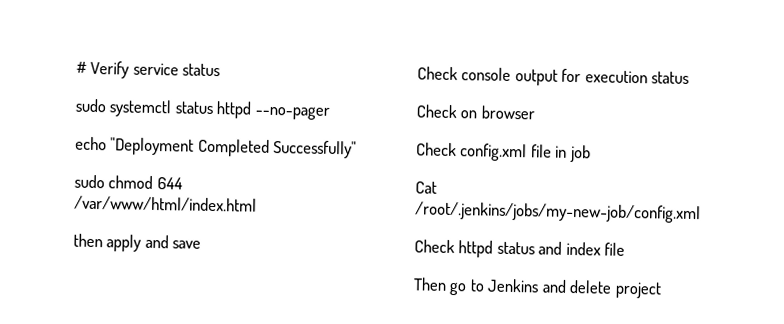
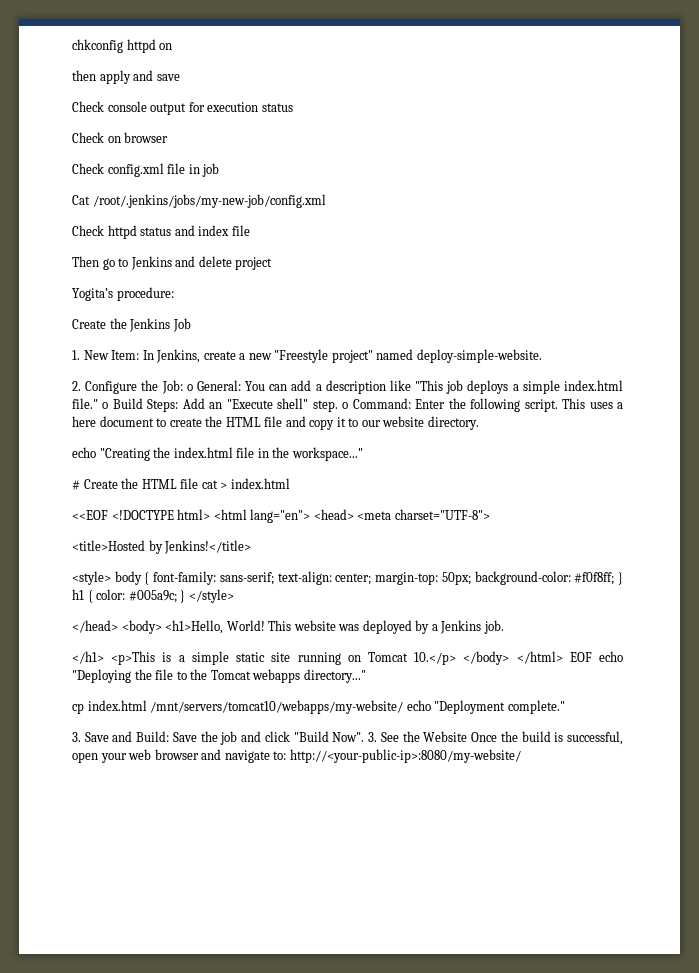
[76,60,221,79] [75,98,330,120] [75,136,358,159] [74,174,183,190] [74,195,257,212] # Verify service status // sudo systemctl status httpd --no-pager // echo "Deployment Completed Successfully" // sudo chmod 644 /var/www/html/index.html -> [72,39,173,53] chkconfig httpd on
(662, 290) none -> [72,287,174,301] [72,318,191,332] [72,349,542,363] [72,380,624,394] [72,398,624,412] [72,416,479,430] [72,447,363,461] [72,478,290,490] [72,509,490,523] [72,540,252,554] [72,571,624,585] [72,589,234,603] [72,620,504,634] [72,651,624,665] [72,669,366,683] [72,700,565,714] [72,731,624,745] [72,749,521,763] // Yogita’s procedure: // Create the Jenkins Job // 1. New Item: In Jenkins, create a new "Freestyle project" named deploy-simple-website. // 2. Configure the Job: o General: You can add a description like "This job deploys a simple index.html file." o Build Steps: Add an "Execute shell" step. o Command: Enter the following script. This uses a here document to create the HTML file and copy it to our website directory. // echo "Creating the index.html file in the workspace..." // # Create the HTML file cat > index.html // <<EOF <!DOCTYPE html> <html lang="en"> <head> <meta charset="UTF-8"> // <title>Hosted by Jenkins!</title> // <style> body { font-family: sans-serif; text-align: center; margin-top: 50px; background-color: #f0f8ff; } h1 { color: #005a9c; } </style> // </head> <body> <h1>Hello, World! This website was deployed by a Jenkins job. // </h1> <p>This is a simple static site running on Tomcat 10.</p> </body> </html> EOF echo "Deploying the file to the Tomcat webapps directory..." // cp index.html /mnt/servers/tomcat10/webapps/my-website/ echo "Deployment complete." // 3. Save and Build: Save the job and click "Build Now". 3. See the Website Once the build is successful, open your web browser and navigate to: http://<your-public-ip>:8080/my-website/

